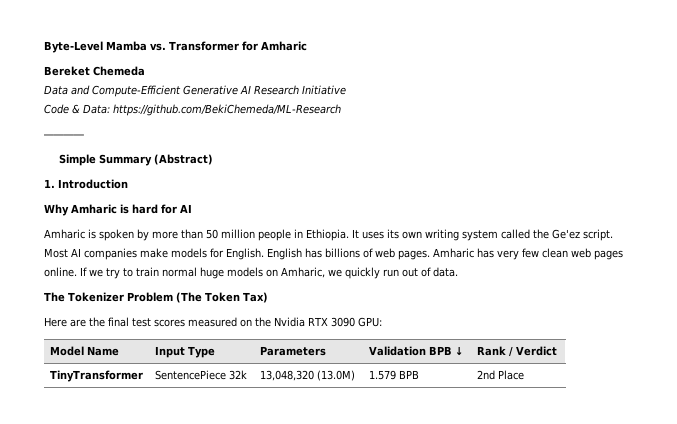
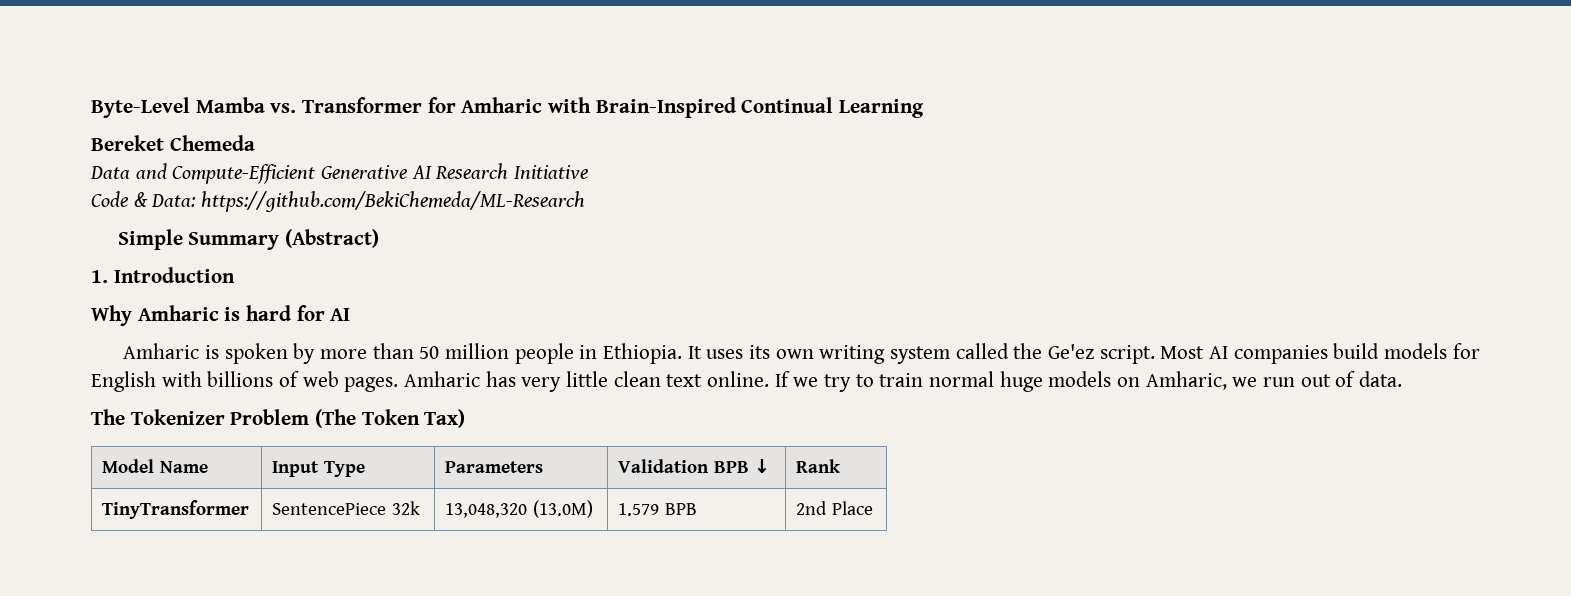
(307, 46) none -> [548,97,925,118] with Brain-Inspired Continual Learning
[44,134,84,138] // ―――― -> (586, 201) none
[140,248,168,258] make -> [1333,343,1380,359] build
[226,248,322,260] English. English has -> [91,371,202,392] English with
[522,248,623,260] few clean web pages -> [566,371,703,387] little clean text
[345,267,380,279] quickly -> (1258, 382) none
[44,317,382,327] // Here are the final test scores measured on the Nvidia RTX 3090 GPU: -> (466, 418) none
[508,346,557,357] / Verdict -> (841, 466) none

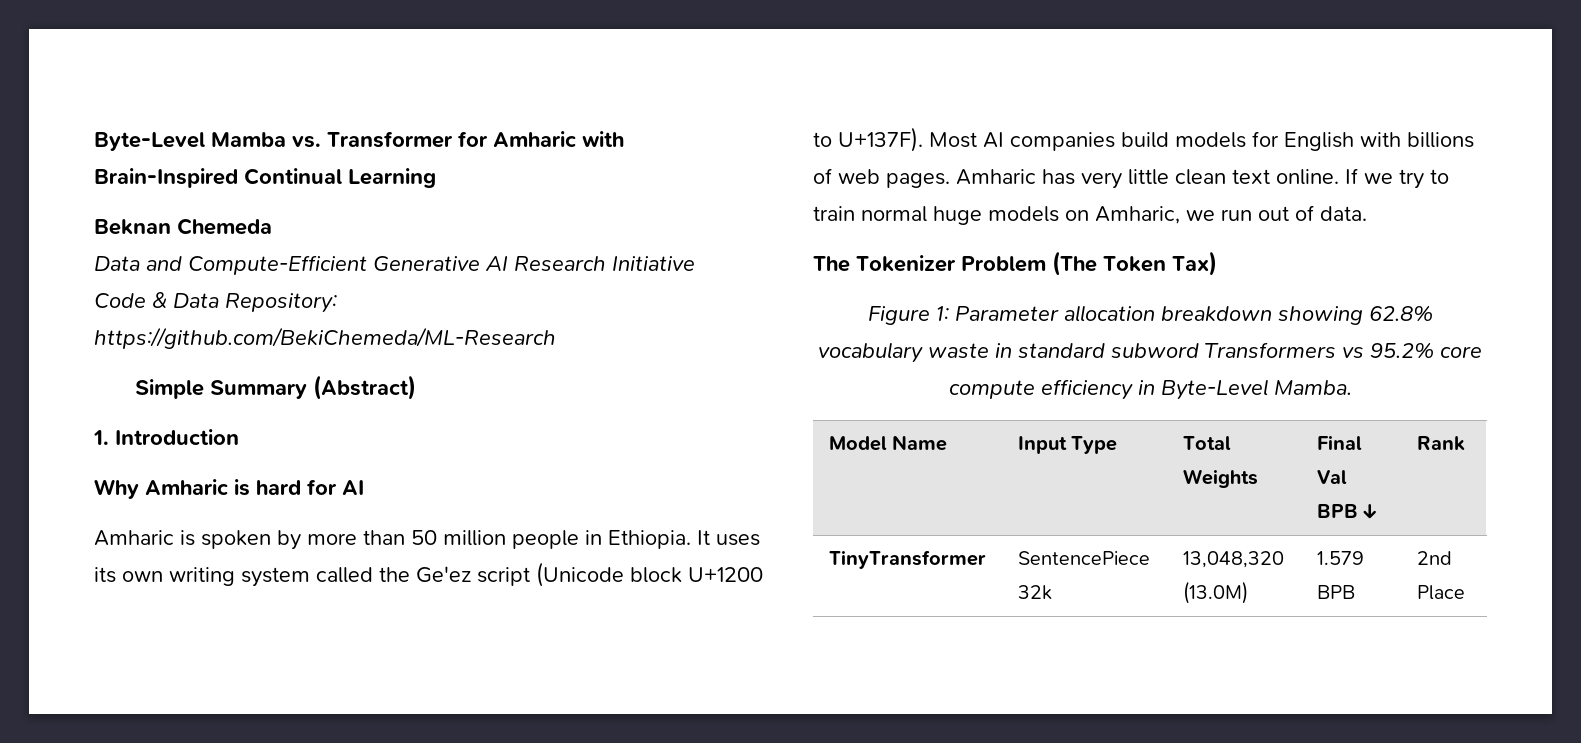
[91,135,164,151] Bereket -> [94,219,171,235] Beknan
[151,194,197,207] Data: -> [173,293,337,313] Data Repository:
[1099,345,1155,364] script. -> [477,562,763,587] [813,127,923,152] script (Unicode block U+1200 to U+137F).
(466, 418) none -> [867,305,1433,325] [818,342,1482,363] [948,379,1352,400] // Figure 1: Parameter allocation breakdown showing 62.8% vocabulary waste in standard subword Transformers vs 95.2% core compute efficiency in Byte-Level Mamba.
[445,461,544,473] [618,459,710,473] Parameters | Validation -> [1182,436,1231,450] [1182,469,1258,488] [1316,435,1362,450] [1316,470,1347,484] Total Weights | Final Val

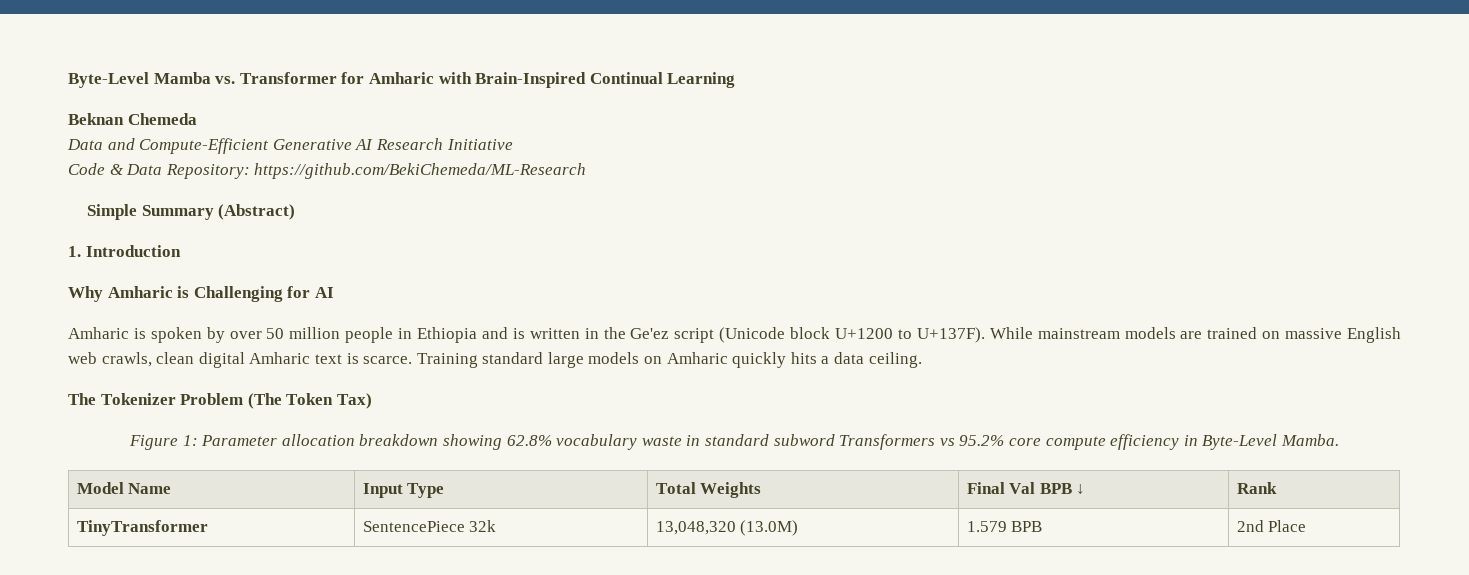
[256,480,301,495] hard -> [193,286,283,302] Challenging
[307,530,405,545] more than -> [229,331,262,339] over
[608,530,760,549] [94,567,373,587] Ethiopia. It uses its own writing system called -> [417,327,599,343] Ethiopia and is written in
[929,131,1474,151] [813,168,1449,189] [813,205,1367,225] Most AI companies build models for English with billions of web pages. Amharic has very little clean text online. If we try to train normal huge models on Amharic, we run out of data. -> [989,327,1401,343] [68,352,922,368] While mainstream models are trained on massive English web crawls, clean digital Amharic text is scarce. Training standard large models on Amharic quickly hits a data ceiling.

